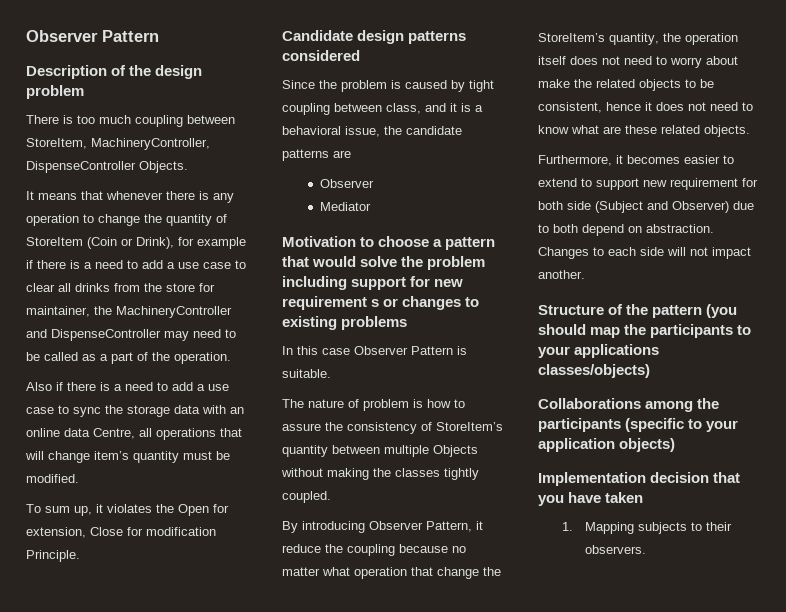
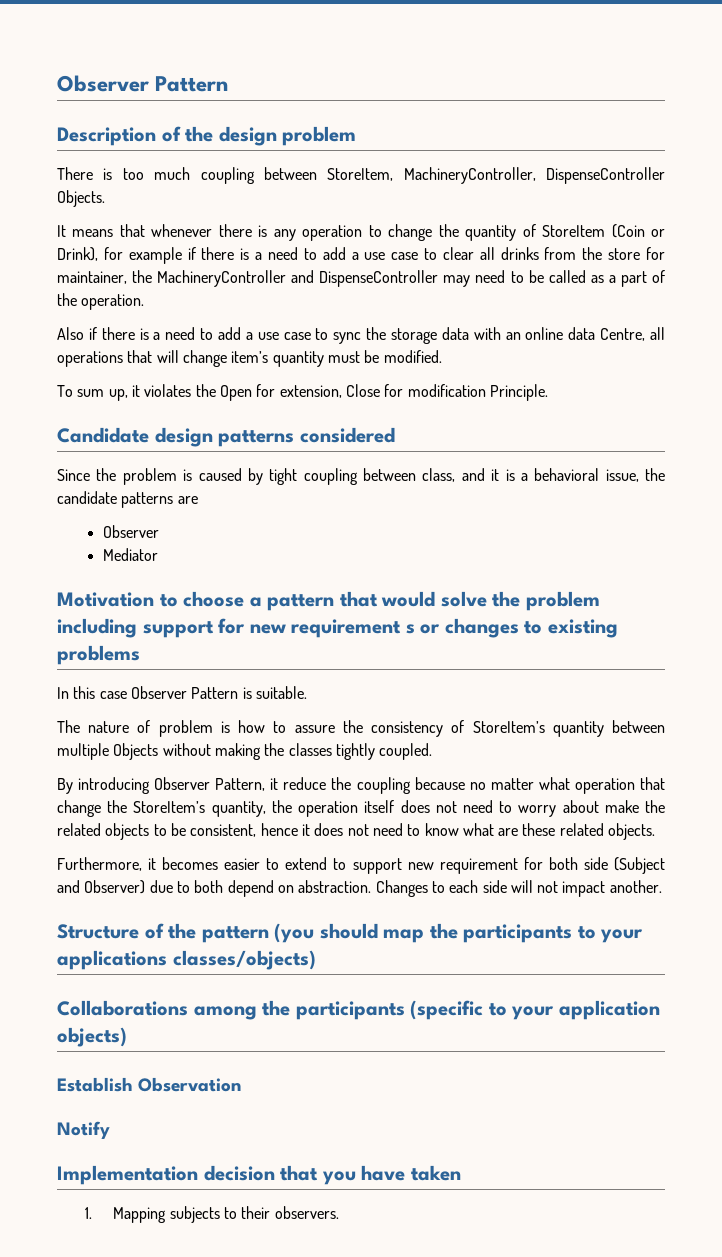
(676, 445) none -> [57,1077,242,1092] [57,1121,110,1139] // Establish Observation // Notify

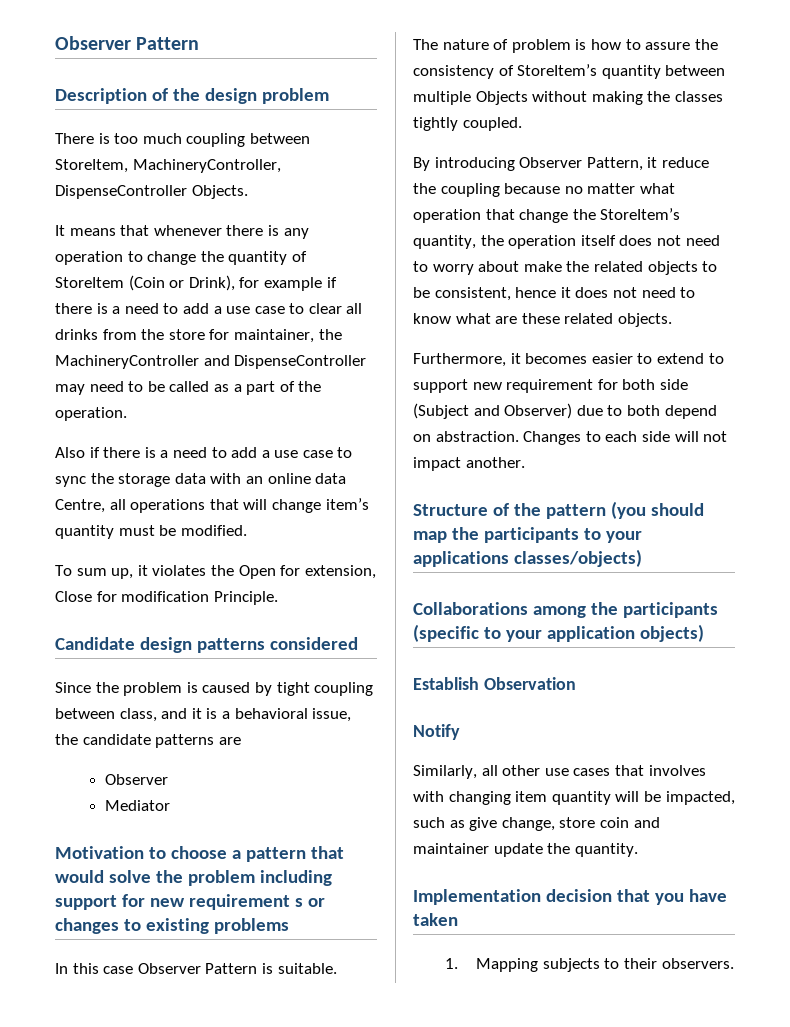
(110, 1130) none -> [413,765,706,779] [413,791,735,805] [413,817,660,831] [413,843,638,857] // Similarly, all other use cases that involves with changing item quantity will be impacted, such as give change, store coin and maintainer update the quantity.

